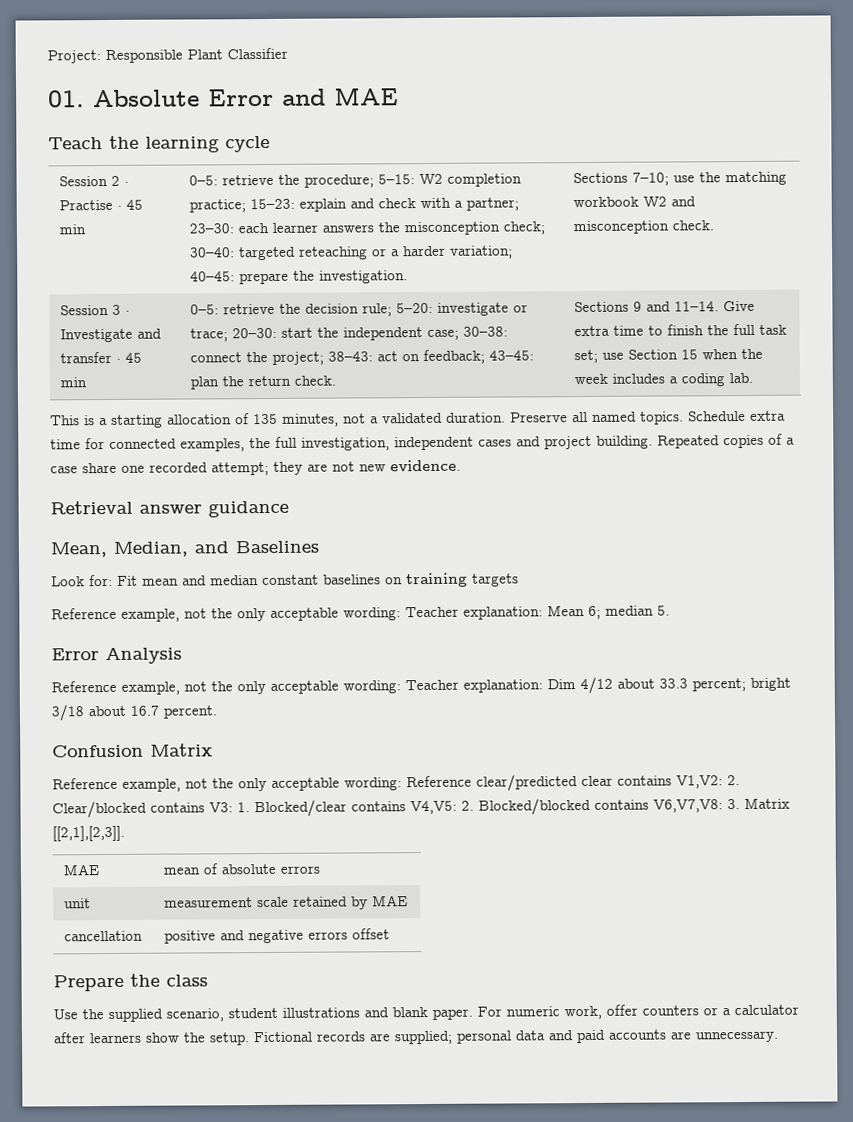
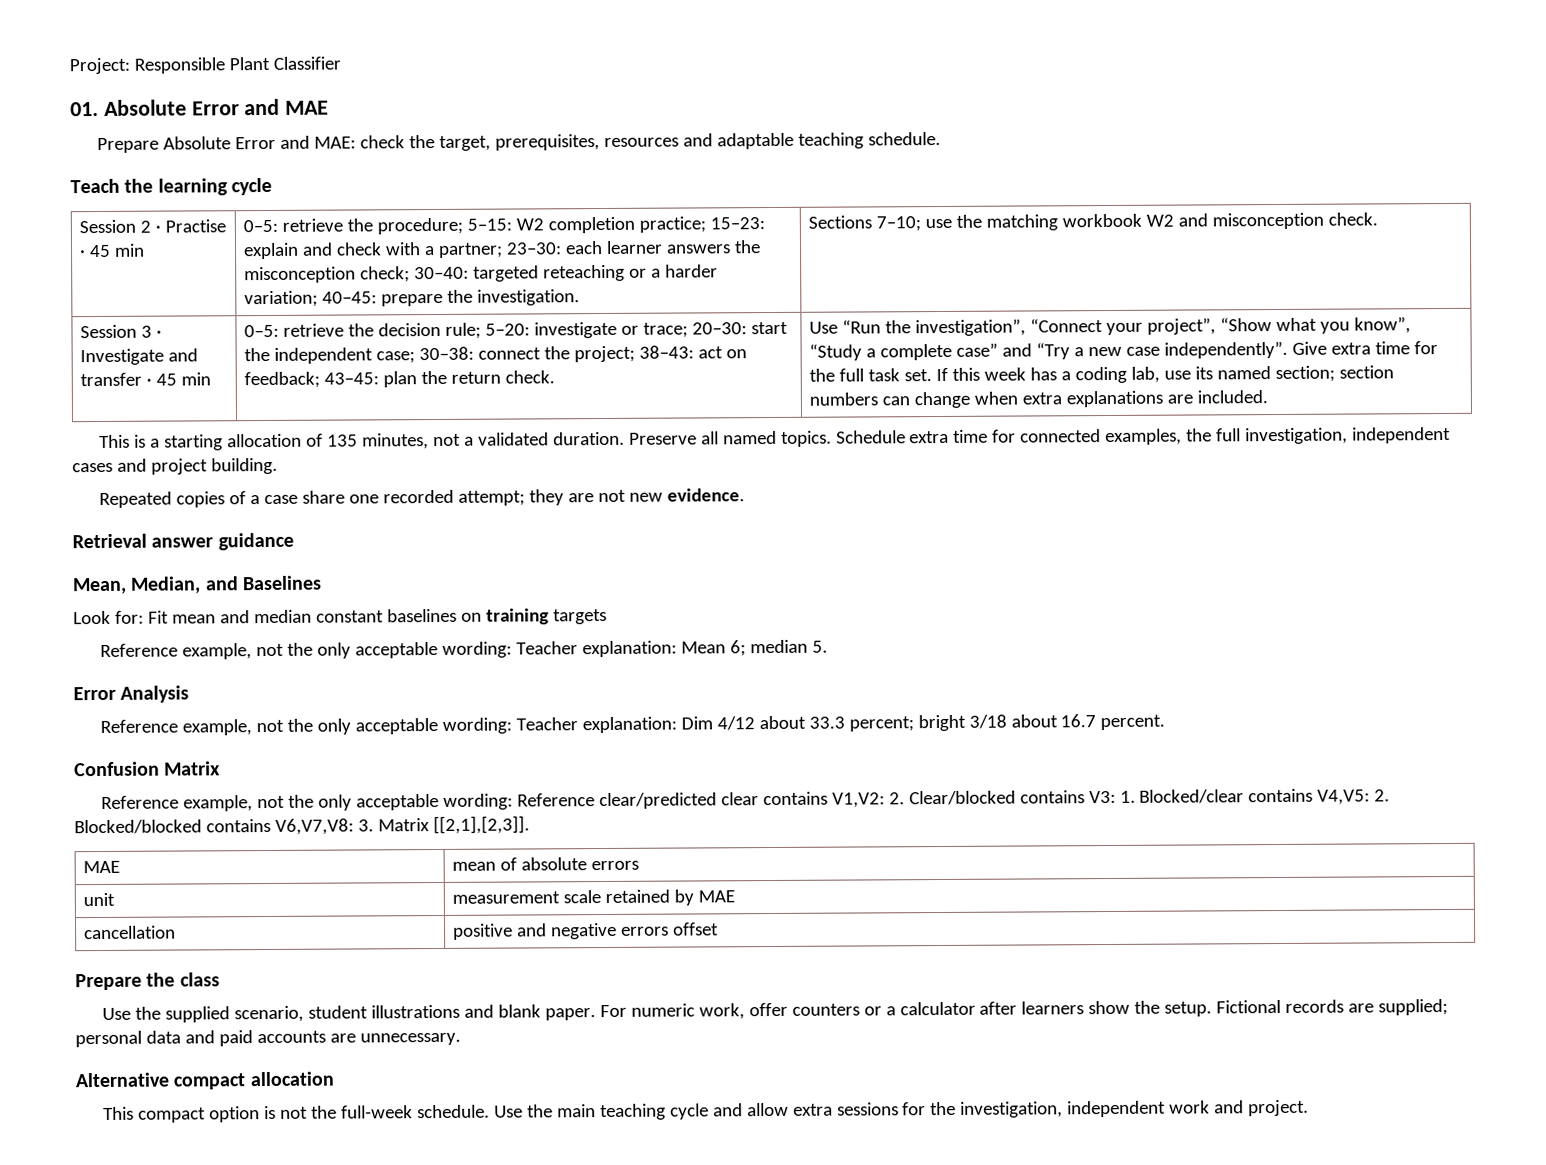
(399, 96) none -> [96,131,941,154] // Prepare Absolute Error and MAE: check the target, prerequisites, resources and adaptable teaching schedule.
[574,301,720,313] Sections 9 and 11–14. -> [808,316,1411,337] [808,340,1288,361] Use “Run the investigation”, “Connect your project”, “Show what you know”, “Study a complete case” and “Try a new case independently”.
[648,324,705,336] to finish -> [1413,341,1438,355] for
[574,348,764,364] [574,372,754,387] set; use Section 15 when the week includes a coding lab. -> [903,365,1394,384] [808,390,1268,409] set. If this week has a coding lab, use its named section; section numbers can change when extra explanations are included.
(653, 442) none -> (278, 466) //
(779, 1036) none -> [75,1071,334,1090] [102,1099,1310,1123] // Alternative compact allocation // This compact option is not the full-week schedule. Use the main teaching cycle and allow extra sessions for the investigation, independent work and project.

